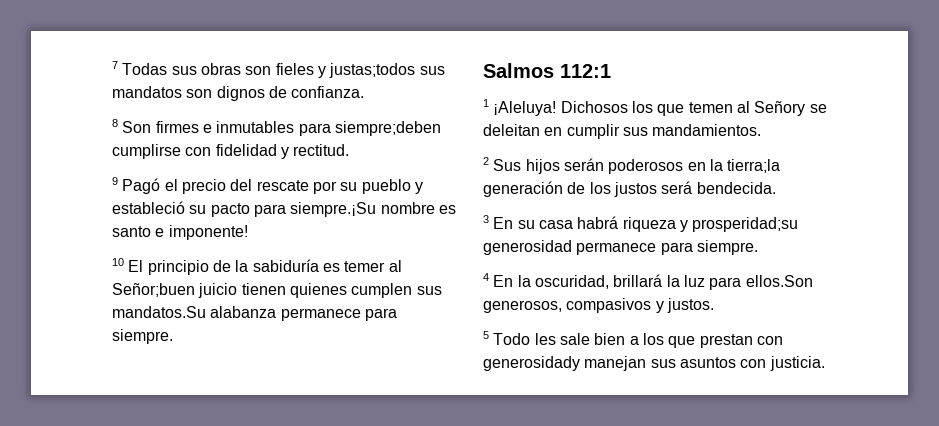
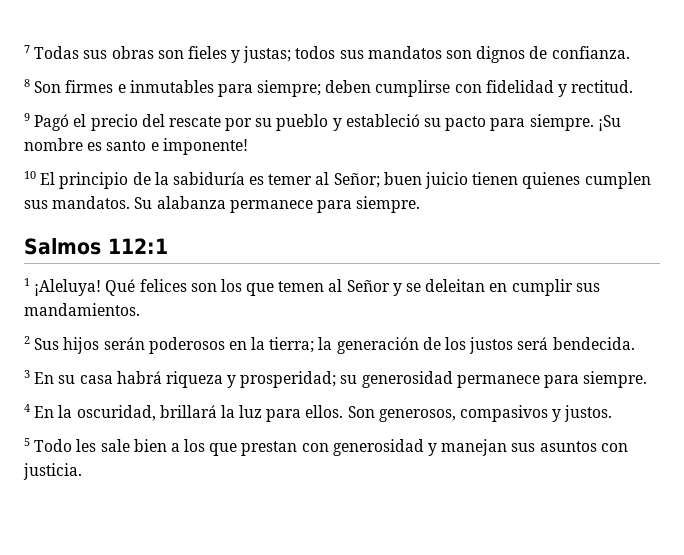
[329,63,416,78] justas;todos -> [243,46,336,63] justas; todos
[334,121,441,136] siempre;deben -> [257,80,372,97] siempre; deben
[290,202,377,217] siempre.¡Su -> [529,114,621,131] siempre. ¡Su
[112,283,195,297] Señor;buen -> [333,172,422,188] Señor; buen
[112,306,206,318] mandatos.Su -> [52,196,153,209] mandatos. Su
[560,101,628,113] Dichosos -> [105,279,217,296] Qué felices son
[754,101,806,116] Señory -> [346,280,402,296] Señor y
[727,159,781,173] tierra;la -> [269,337,333,353] tierra; la
[692,217,799,232] prosperidad;su -> [240,371,358,388] prosperidad; su
[745,275,813,287] ellos.Son -> [305,405,375,418] ellos. Son
[483,356,580,371] generosidady -> [332,439,438,456] generosidad y

